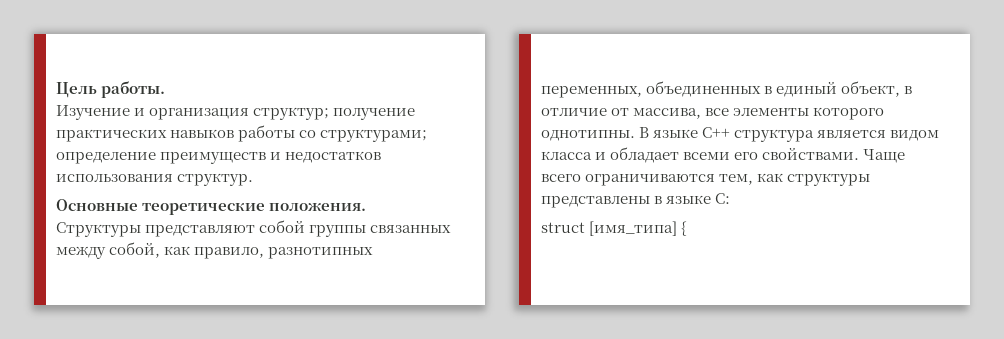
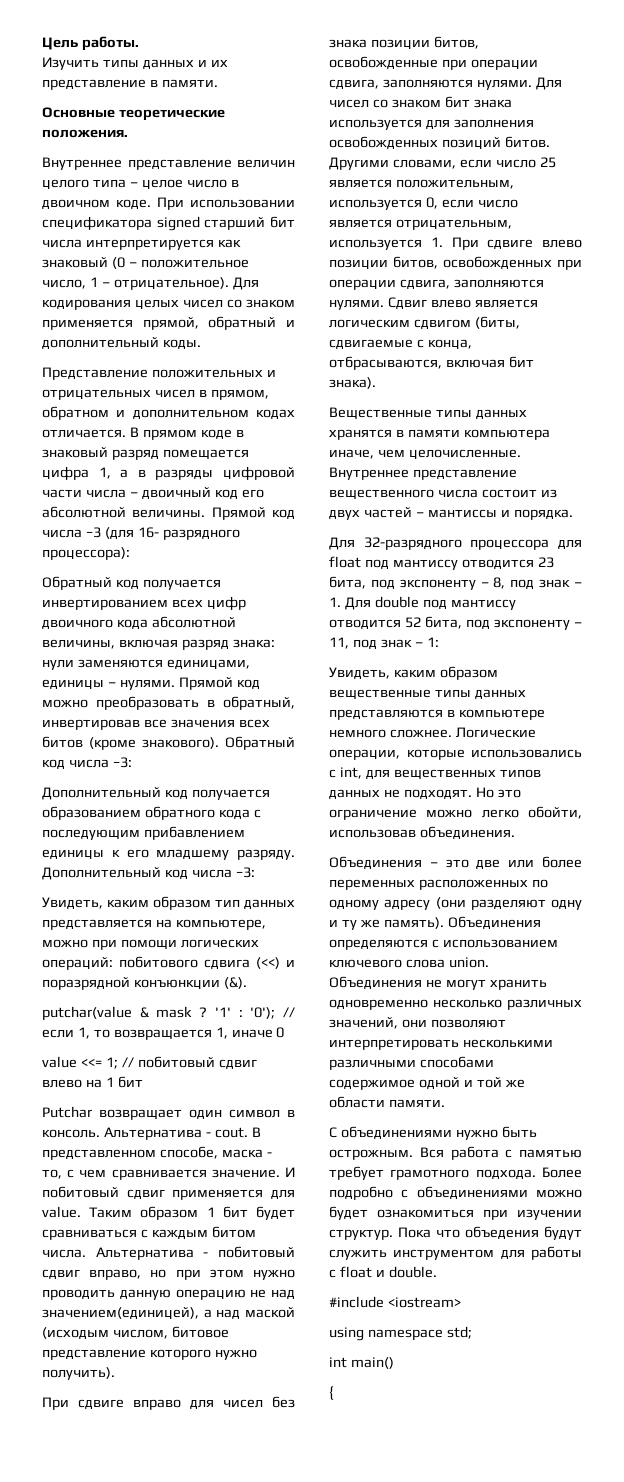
[56,105,416,120] [56,125,428,142] [56,151,382,164] [56,173,254,186] [56,199,367,215] [56,220,452,237] [56,242,374,259] [541,81,913,98] [541,107,885,120] [541,127,940,142] [541,147,906,163] [541,173,871,186] [541,193,731,208] [541,221,678,236] Изучение и организация структур; получение практических навыков работы со структурами; определение преимуществ и недостатков использования структур. // Основные теоретические положения. // Структуры представляют собой группы связанных между собой, как правило, разнотипных переменных, объединенных в единый объект, в отличие от массива, все элементы которого однотипны. В языке C++ структура является видом класса и обладает всеми его свойствами. Чаще всего ограничиваются тем, как структуры представлены в языке С: // struct [имя_типа] -> [42,57,228,70] [42,79,218,90] [42,107,225,121] [42,129,128,138] [42,157,295,170] [42,179,239,189] [42,197,295,210] [42,216,295,231] [42,239,241,250] [42,257,249,269] [42,277,259,290] [42,299,295,310] [42,316,295,330] [42,337,201,349] [42,367,276,380] [42,389,269,400] [42,406,295,420] [42,427,244,440] [42,447,249,460] [42,466,295,480] [42,487,264,499] [42,506,295,520] [42,527,240,540] [42,547,130,560] [42,576,221,590] [42,596,246,610] [42,616,236,629] [42,639,275,650] [42,659,250,670] [42,677,260,690] [42,696,295,710] [42,719,270,730] [42,736,295,750] [42,757,132,769] [42,787,270,800] [42,806,261,820] [42,826,245,840] [42,849,295,860] [42,867,255,880] [42,896,295,910] [42,919,266,930] [42,939,259,950] [42,956,295,970] [42,977,247,990] [42,1006,295,1021] [42,1027,285,1040] [42,1056,257,1069] [42,1076,143,1088] [42,1106,295,1120] [42,1127,261,1140] [42,1146,272,1160] [42,1167,295,1180] [42,1186,295,1200] [42,1206,295,1220] [42,1226,256,1240] [42,1246,295,1260] [42,1269,295,1280] [42,1289,295,1300] [42,1307,295,1319] [42,1326,229,1339] [42,1349,257,1360] [42,1367,115,1380] [42,1396,295,1410] [329,36,479,49] [329,56,538,70] [329,77,562,90] [329,96,512,108] [329,119,534,130] [329,136,550,149] [329,157,556,170] [329,179,514,189] [329,197,518,210] [329,219,512,230] [329,237,582,250] [329,256,582,270] [329,279,544,290] [329,297,538,310] [329,316,520,329] [329,339,472,349] [329,356,534,370] [329,377,376,389] [329,407,527,419] [329,429,550,440] [329,449,521,459] [329,467,517,480] [329,489,557,499] [329,507,573,520] [329,537,582,550] [329,556,554,570] [329,576,582,590] [329,596,516,610] [329,616,582,630] [329,637,439,649] [329,666,498,680] [329,689,526,699] [329,709,545,720] [329,727,536,738] [329,749,582,760] [329,767,541,779] [329,787,521,799] [329,806,582,820] [329,826,515,839] [329,856,582,869] [329,879,548,890] [329,897,582,910] [329,916,541,930] [329,939,558,950] [329,957,489,968] [329,976,547,990] [329,999,582,1010] [329,1017,506,1029] [329,1039,553,1050] [329,1056,494,1070] [329,1077,525,1090] [329,1096,445,1108] [329,1126,537,1140] [329,1146,582,1160] [329,1166,582,1180] [329,1186,582,1200] [329,1206,582,1220] [329,1226,582,1240] [329,1246,582,1260] [329,1266,437,1278] [329,1296,461,1308] [329,1326,472,1341] [329,1357,394,1369] Изучить типы данных и их представление в памяти. // Основные теоретические положения. // Внутреннее представление величин целого типа – целое число в двоичном коде. При использовании спецификатора signed старший бит числа интерпретируется как знаковый (0 – положительное число, 1 – отрицательное). Для кодирования целых чисел со знаком применяется прямой, обратный и дополнительный коды. // Представление положительных и отрицательных чисел в прямом, обратном и дополнительном кодах отличается. В прямом коде в знаковый разряд помещается цифра 1, а в разряды цифровой части числа – двоичный код его абсолютной величины. Прямой код числа −3 (для 16- разрядного процессора): // Обратный код получается инвертированием всех цифр двоичного кода абсолютной величины, включая разряд знака: нули заменяются единицами, единицы – нулями. Прямой код можно преобразовать в обратный, инвертировав все значения всех битов (кроме знакового). Обратный код числа −3: // Дополнительный код получается образованием обратного кода с последующим прибавлением единицы к его младшему разряду. Дополнительный код числа −3: // Увидеть, каким образом тип данных представляется на компьютере, можно при помощи логических операций: побитового сдвига (<<) и поразрядной конъюнкции (&). // putchar(value & mask ? '1' : '0'); // если 1, то возвращается 1, иначе 0 // value <<= 1; // побитовый сдвиг влево на 1 бит // Putchar возвращает один символ в консоль. Альтернатива - cout. В представленном способе, маска - то, с чем сравнивается значение. И побитовый сдвиг применяется для value. Таким образом 1 бит будет сравниваться с каждым битом числа. Альтернатива - побитовый сдвиг вправо, но при этом нужно проводить данную операцию не над значением(единицей), а над маской (исходым числом, битовое представление которого нужно получить). // При сдвиге вправо для чисел без знака позиции битов, освобожденные при операции сдвига, заполняются нулями. Для чисел со знаком бит знака используется для заполнения освобожденных позиций битов. Другими словами, если число 25 является положительным, используется 0, если число является отрицательным, используется 1. При сдвиге влево позиции битов, освобожденных при операции сдвига, заполняются нулями. Сдвиг влево является логическим сдвигом (биты, сдвигаемые с конца, отбрасываются, включая бит знака). // Вещественные типы данных хранятся в памяти компьютера иначе, чем целочисленные. Внутреннее представление вещественного числа состоит из двух частей – мантиссы и порядка. // Для 32-разрядного процессора для float под мантиссу отводится 23 бита, под экспоненту – 8, под знак – 1. Для double под мантиссу отводится 52 бита, под экспоненту – 11, под знак – 1: // Увидеть, каким образом вещественные типы данных представляются в компьютере немного сложнее. Логические операции, которые использовались с int, для вещественных типов данных не подходят. Но это ограничение можно легко обойти, использовав объединения. // Объединения – это две или более переменных расположенных по одному адресу (они разделяют одну и ту же память). Объединения определяются с использованием ключевого слова union. Объединения не могут хранить одновременно несколько различных значений, они позволяют интерпретировать несколькими различными способами содержимое одной и той же области памяти. // С объединениями нужно быть острожным. Вся работа с памятью требует грамотного подхода. Более подробно с объединениями можно будет ознакомиться при изучении структур. Пока что объедения будут служить инструментом для работы с float и double. // #include <iostream> // using namespace std; // int main() //

